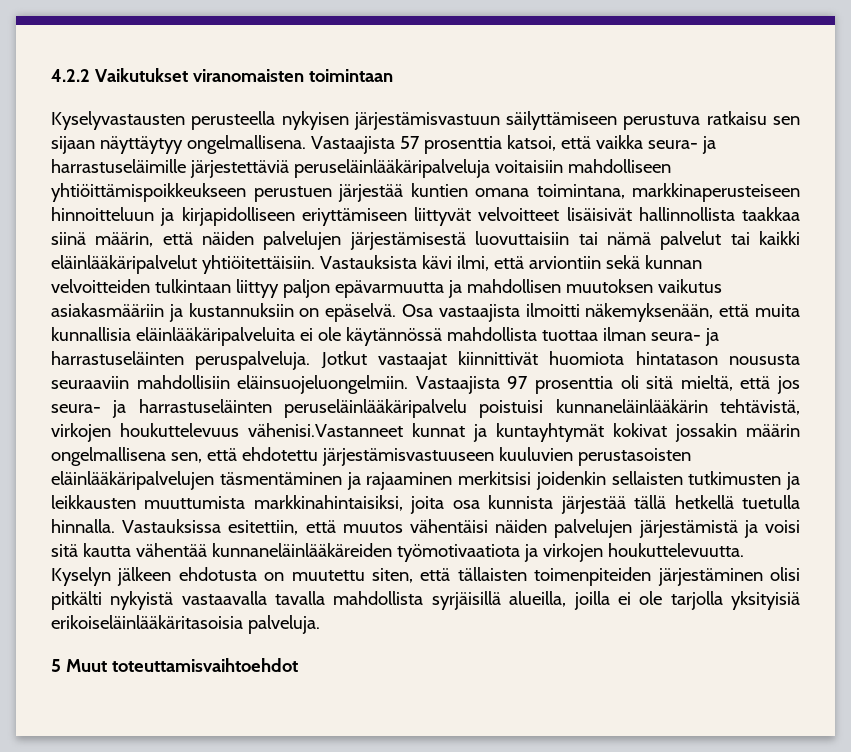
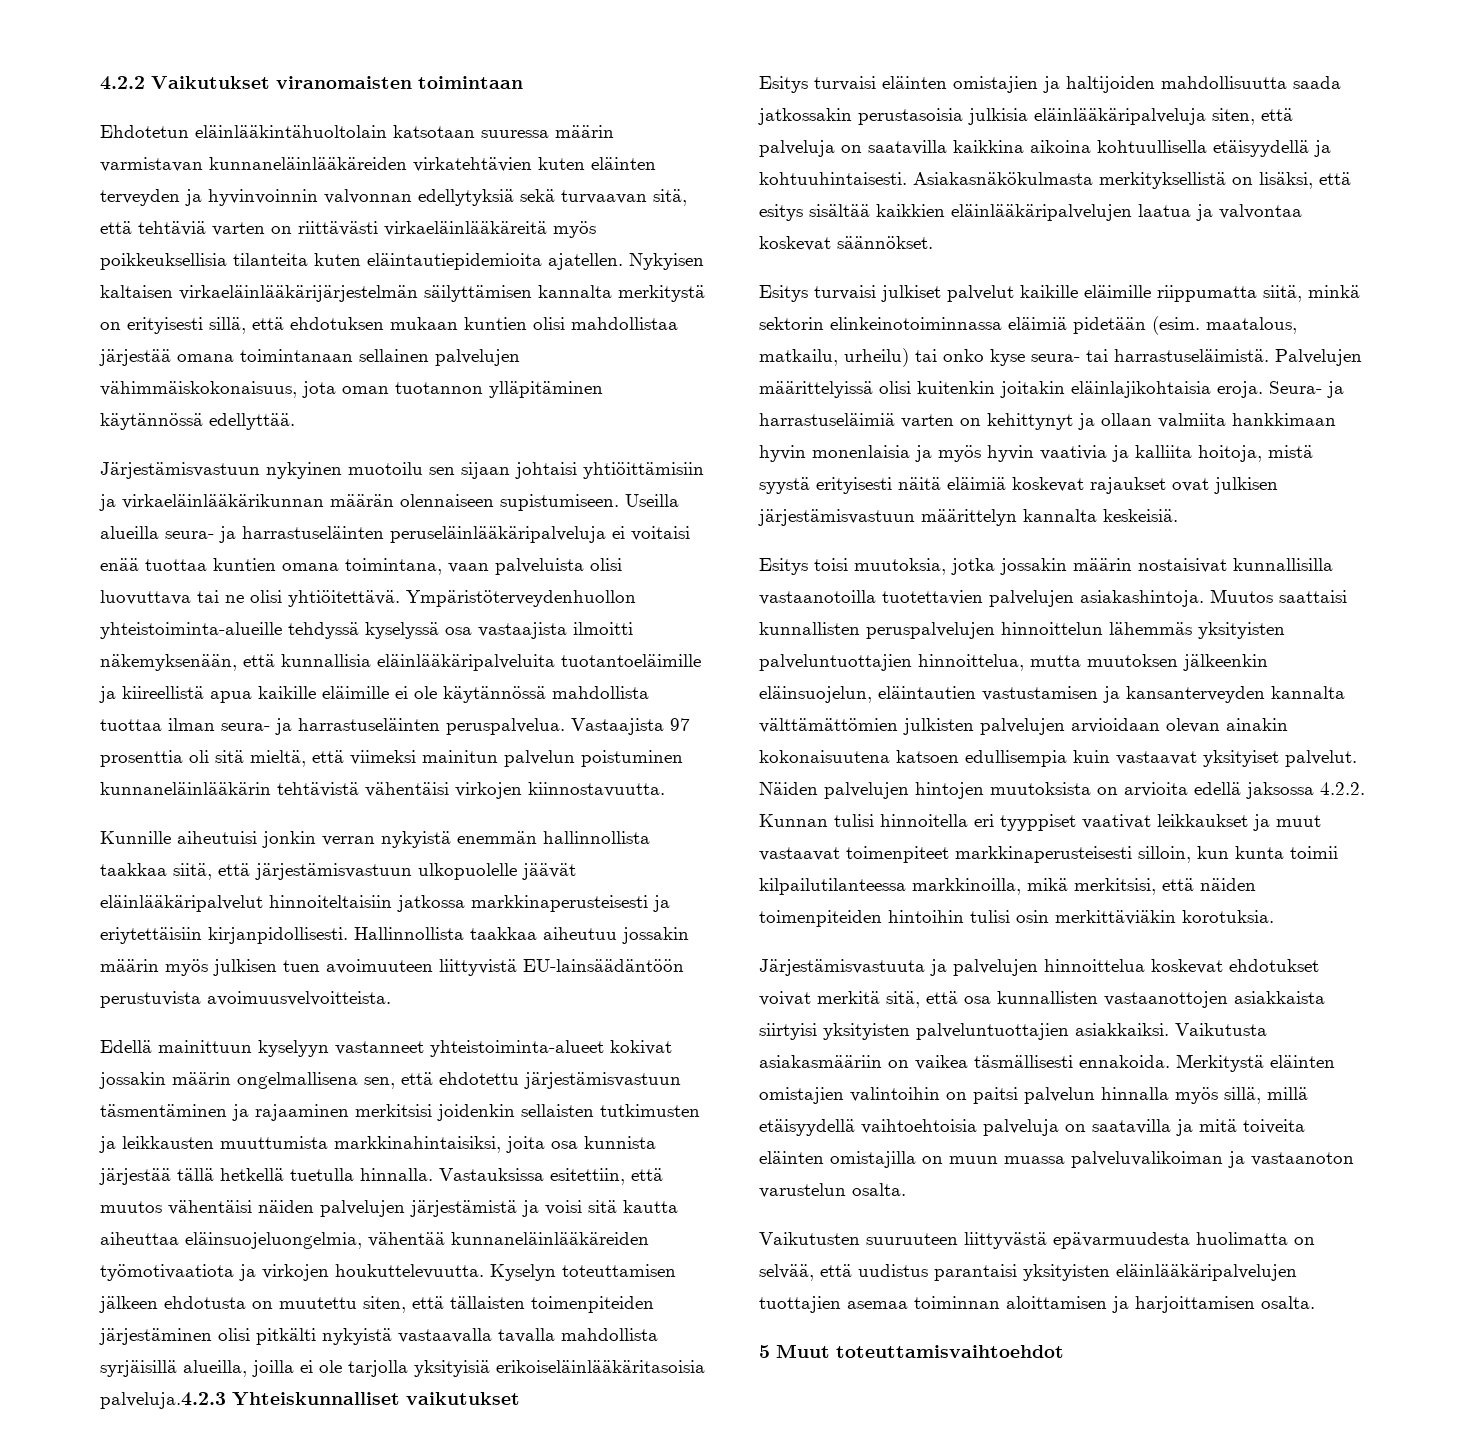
[51,111,801,130] [51,135,716,154] [51,159,671,178] [51,183,800,202] [51,207,800,226] [51,231,801,250] [51,255,702,274] [51,279,722,298] [51,303,433,322] Kyselyvastausten perusteella nykyisen järjestämisvastuun säilyttämiseen perustuva ratkaisu sen sijaan näyttäytyy ongelmallisena. Vastaajista 57 prosenttia katsoi, että vaikka seura- ja harrastuseläimille järjestettäviä peruseläinlääkäripalveluja voitaisiin mahdolliseen yhtiöittämispoikkeukseen perustuen järjestää kuntien omana toimintana, markkinaperusteiseen hinnoitteluun ja kirjapidolliseen eriyttämiseen liittyvät velvoitteet lisäisivät hallinnollista taakkaa siinä määrin, että näiden palvelujen järjestämisestä luovuttaisiin tai nämä palvelut tai kaikki eläinlääkäripalvelut yhtiöitettäisiin. Vastauksista kävi ilmi, että arviontiin sekä kunnan velvoitteiden tulkintaan liittyy paljon epävarmuutta ja mahdollisen muutoksen vaikutus asiakasmääriin ja kustannuksiin on epäselvä. Osa -> [100,125,614,138] [100,157,656,172] [100,189,687,206] [100,221,596,238] [100,253,704,270] [100,285,705,302] [100,317,678,334] [99,349,520,366] [100,381,603,398] [100,413,295,430] [100,462,704,479] [99,494,679,511] [100,526,690,543] [100,558,622,575] [100,590,636,607] [100,622,472,639] Ehdotetun eläinlääkintähuoltolain katsotaan suuressa määrin varmistavan kunnaneläinlääkäreiden virkatehtävien kuten eläinten terveyden ja hyvinvoinnin valvonnan edellytyksiä sekä turvaavan sitä, että tehtäviä varten on riittävästi virkaeläinlääkäreitä myös poikkeuksellisia tilanteita kuten eläintautiepidemioita ajatellen. Nykyisen kaltaisen virkaeläinlääkärijärjestelmän säilyttämisen kannalta merkitystä on erityisesti sillä, että ehdotuksen mukaan kuntien olisi mahdollistaa järjestää omana toimintanaan sellainen palvelujen vähimmäiskokonaisuus, jota oman tuotannon ylläpitäminen käytännössä edellyttää. // Järjestämisvastuun nykyinen muotoilu sen sijaan johtaisi yhtiöittämisiin ja virkaeläinlääkärikunnan määrän olennaiseen supistumiseen. Useilla alueilla seura- ja harrastuseläinten peruseläinlääkäripalveluja ei voitaisi enää tuottaa kuntien omana toimintana, vaan palveluista olisi luovuttava tai ne olisi yhtiöitettävä. Ympäristöterveydenhuollon yhteistoiminta-alueille tehdyssä kyselyssä osa
[754,304,800,317] muita -> (275, 660) none
(295, 336) none -> [561,654,701,667] [99,686,389,703] tuotantoeläimille ja kiireellistä apua kaikille eläimille
[195,351,800,370] [51,375,409,394] peruspalveluja. Jotkut vastaajat kiinnittivät huomiota hintatason noususta seuraaviin mahdollisiin eläinsuojeluongelmiin. -> [446,718,565,735] peruspalvelua.
[777,376,800,394] [51,399,800,418] [51,423,604,442] jos seura- ja harrastuseläinten peruseläinlääkäripalvelu poistuisi kunnaneläinlääkärin tehtävistä, virkojen houkuttelevuus vähenisi.Vastanneet kunnat ja kuntayhtymät -> [350,750,683,767] [100,782,665,799] [100,831,650,848] [100,863,576,880] [100,895,670,912] [100,927,689,944] [100,959,684,976] [100,991,391,1008] [100,1040,604,1057] viimeksi mainitun palvelun poistuminen kunnaneläinlääkärin tehtävistä vähentäisi virkojen kiinnostavuutta. // Kunnille aiheutuisi jonkin verran nykyistä enemmän hallinnollista taakkaa siitä, että järjestämisvastuun ulkopuolelle jäävät eläinlääkäripalvelut hinnoiteltaisiin jatkossa markkinaperusteisesti ja eriytettäisiin kirjanpidollisesti. Hallinnollista taakkaa aiheutuu jossakin määrin myös julkisen tuen avoimuuteen liittyvistä EU-lainsäädäntöön perustuvista avoimuusvelvoitteista. // Edellä mainittuun kyselyyn vastanneet yhteistoiminta-alueet
[321,447,691,466] [51,471,214,490] järjestämisvastuuseen kuuluvien perustasoisten eläinlääkäripalvelujen -> [524,1072,681,1089] järjestämisvastuun
(131, 550) none -> [100,1232,362,1249] aiheuttaa eläinsuojeluongelmia,
(111, 576) none -> [562,1264,676,1277] toteuttamisen
[247,615,320,634] palveluja. -> [100,1392,520,1409] [759,76,1341,93] [758,108,1293,125] [759,140,1331,157] [759,172,1351,189] [759,204,1302,221] [759,236,933,251] [759,285,1360,302] [759,316,1297,335] [759,348,1362,367] [759,381,1344,398] [759,413,1336,430] [759,445,1313,462] [759,477,1278,494] [758,509,1178,526] [759,558,1333,575] [759,589,1347,607] [759,622,1285,639] [759,654,1268,671] [759,686,1345,703] [759,718,1288,735] [759,750,1357,767] [759,782,1365,799] [759,814,1321,831] [759,846,1338,863] [759,878,1256,895] [759,910,1274,927] [759,959,1319,976] [759,991,1325,1008] [759,1023,1267,1040] [759,1054,1335,1072] [759,1087,1308,1104] [759,1119,1305,1136] [759,1151,1354,1168] [759,1183,906,1198] [759,1232,1315,1249] [759,1264,1297,1281] [759,1296,1315,1313] palveluja.4.2.3 Yhteiskunnalliset vaikutukset // Esitys turvaisi eläinten omistajien ja haltijoiden mahdollisuutta saada jatkossakin perustasoisia julkisia eläinlääkäripalveluja siten, että palveluja on saatavilla kaikkina aikoina kohtuullisella etäisyydellä ja kohtuuhintaisesti. Asiakasnäkökulmasta merkityksellistä on lisäksi, että esitys sisältää kaikkien eläinlääkäripalvelujen laatua ja valvontaa koskevat säännökset. // Esitys turvaisi julkiset palvelut kaikille eläimille riippumatta siitä, minkä sektorin elinkeinotoiminnassa eläimiä pidetään (esim. maatalous, matkailu, urheilu) tai onko kyse seura- tai harrastuseläimistä. Palvelujen määrittelyissä olisi kuitenkin joitakin eläinlajikohtaisia eroja. Seura- ja harrastuseläimiä varten on kehittynyt ja ollaan valmiita hankkimaan hyvin monenlaisia ja myös hyvin vaativia ja kalliita hoitoja, mistä syystä erityisesti näitä eläimiä koskevat rajaukset ovat julkisen järjestämisvastuun määrittelyn kannalta keskeisiä. // Esitys toisi muutoksia, jotka jossakin määrin nostaisivat kunnallisilla vastaanotoilla tuotettavien palvelujen asiakashintoja. Muutos saattaisi kunnallisten peruspalvelujen hinnoittelun lähemmäs yksityisten palveluntuottajien hinnoittelua, mutta muutoksen jälkeenkin eläinsuojelun, eläintautien vastustamisen ja kansanterveyden kannalta välttämättömien julkisten palvelujen arvioidaan olevan ainakin kokonaisuutena katsoen edullisempia kuin vastaavat yksityiset palvelut. Näiden palvelujen hintojen muutoksista on arvioita edellä jaksossa 4.2.2. Kunnan tulisi hinnoitella eri tyyppiset vaativat leikkaukset ja muut vastaavat toimenpiteet markkinaperusteisesti silloin, kun kunta toimii kilpailutilanteessa markkinoilla, mikä merkitsisi, että näiden toimenpiteiden hintoihin tulisi osin merkittäviäkin korotuksia. // Järjestämisvastuuta ja palvelujen hinnoittelua koskevat ehdotukset voivat merkitä sitä, että osa kunnallisten vastaanottojen asiakkaista siirtyisi yksityisten palveluntuottajien asiakkaiksi. Vaikutusta asiakasmääriin on vaikea täsmällisesti ennakoida. Merkitystä eläinten omistajien valintoihin on paitsi palvelun hinnalla myös sillä, millä etäisyydellä vaihtoehtoisia palveluja on saatavilla ja mitä toiveita eläinten omistajilla on muun muassa palveluvalikoiman ja vastaanoton varustelun osalta. // Vaikutusten suuruuteen liittyvästä epävarmuudesta huolimatta on selvää, että uudistus parantaisi yksityisten eläinlääkäripalvelujen tuottajien asemaa toiminnan aloittamisen ja harjoittamisen osalta.

